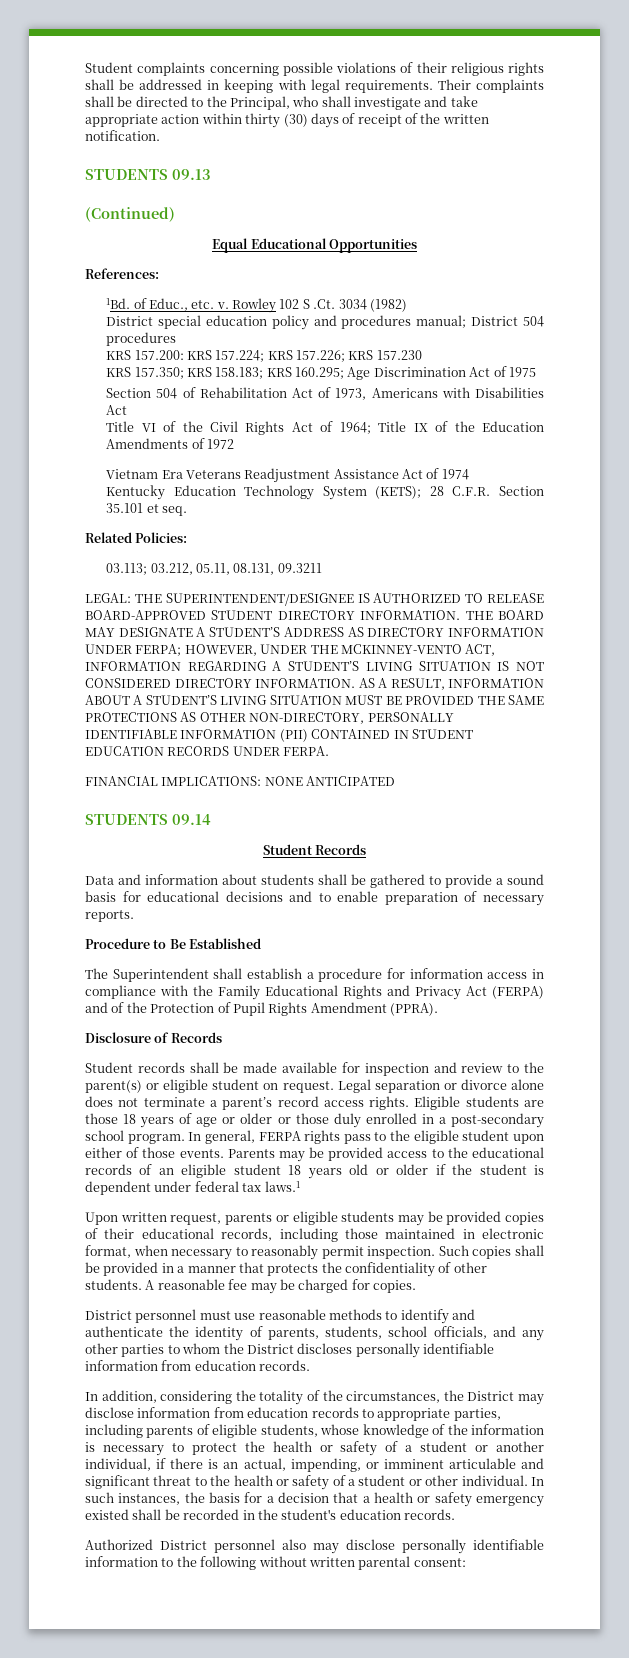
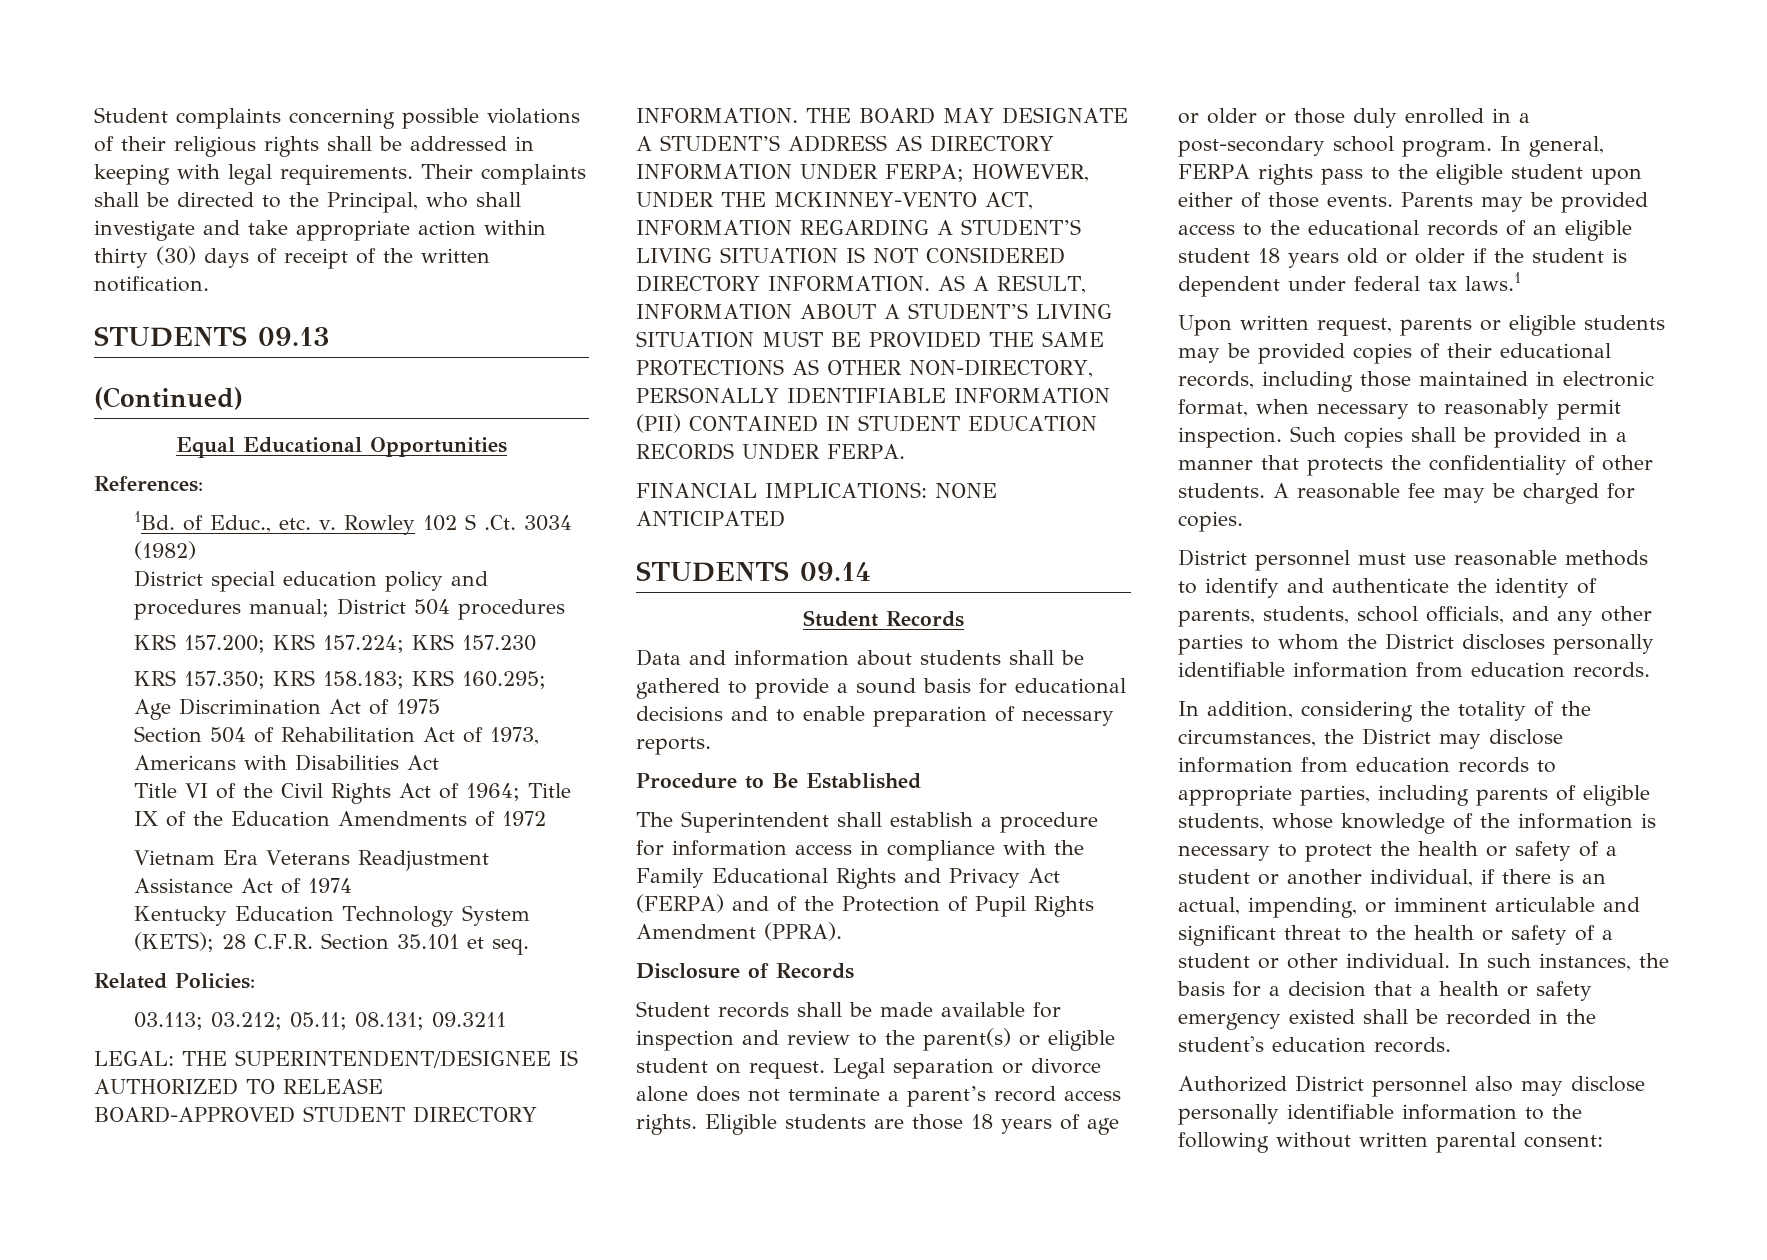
[134,350,184,360] 157.200: -> [184,635,266,653] 157.200;
[296,350,374,362] 157.226; KRS -> (455, 642) none
[150,563,275,575] 03.212, 05.11, 08.131, -> [211,1012,425,1030] 03.212; 05.11; 08.131;

